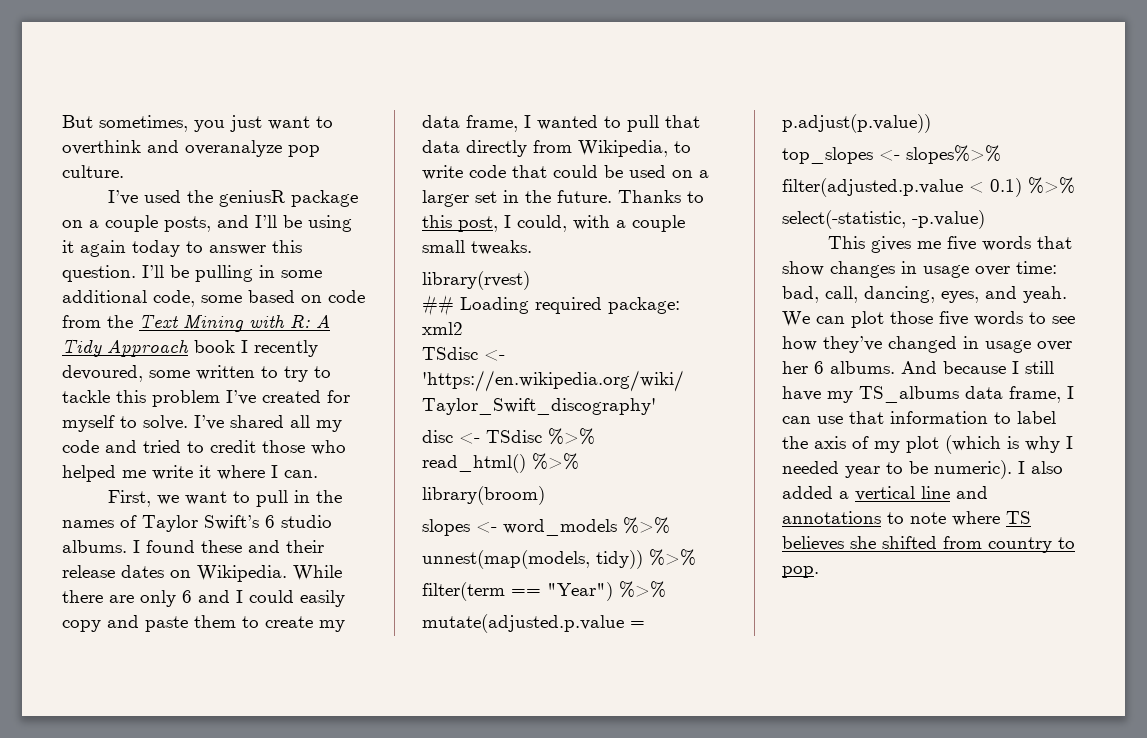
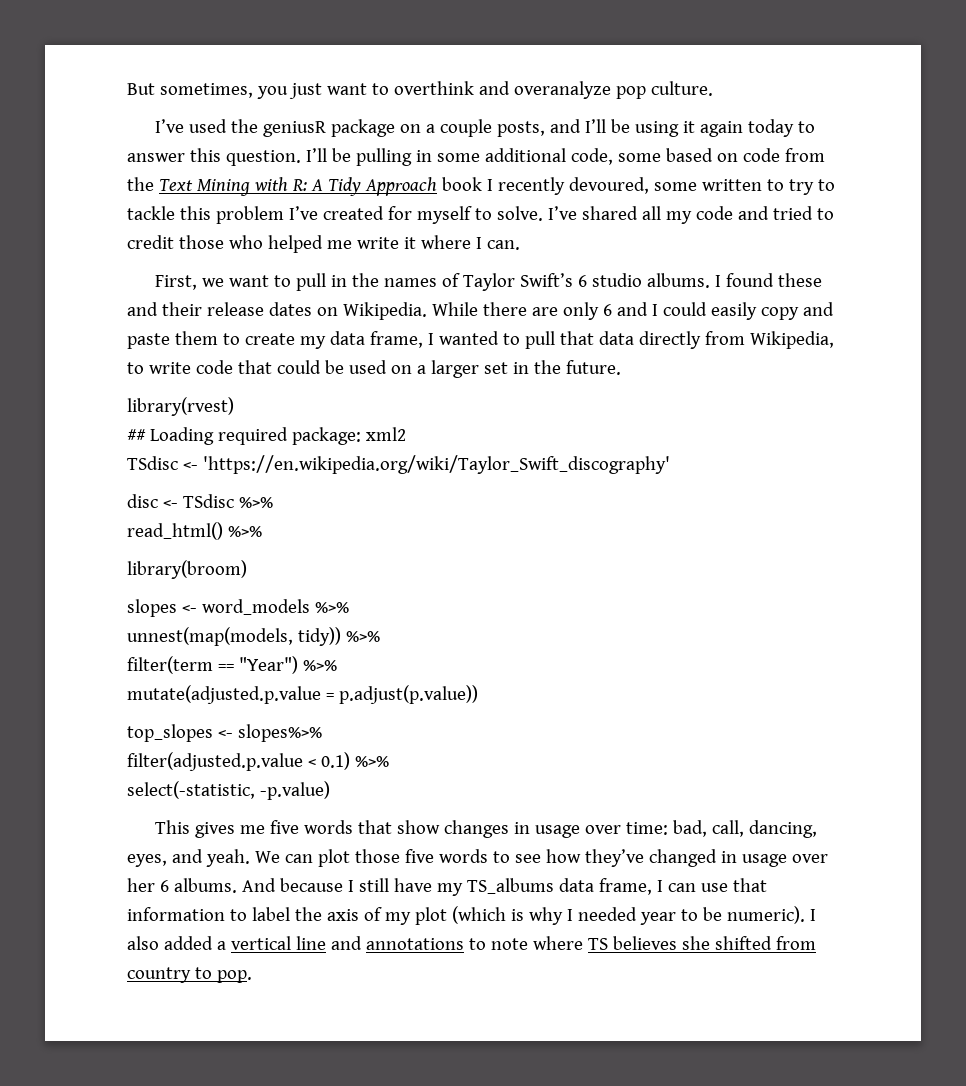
[618,190,704,203] [422,215,685,232] [422,240,532,255] Thanks to this post, I could, with a couple small tweaks. -> (621, 367) none

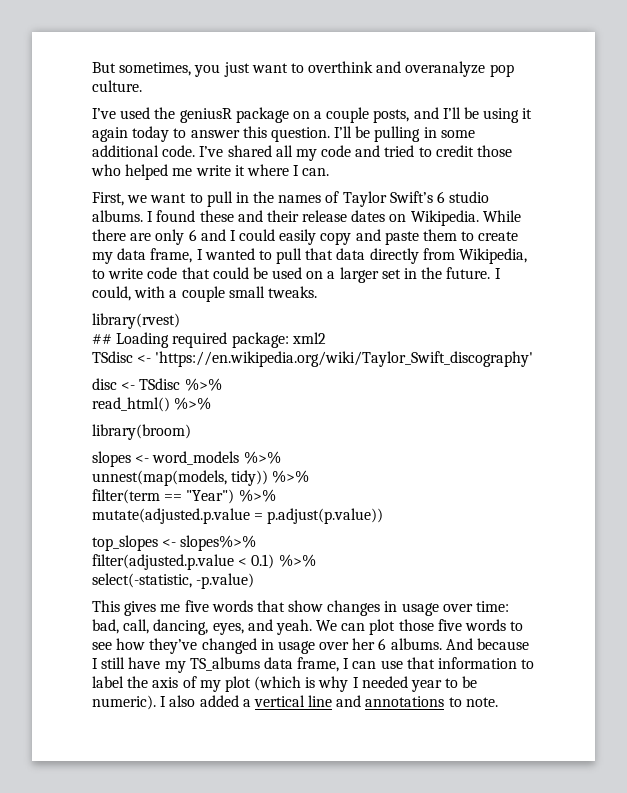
[570,148,825,165] [127,177,835,196] [127,206,543,224] code, some based on code from the Text Mining with R: A Tidy Approach book I recently devoured, some written to try to tackle this problem I’ve created for myself to solve. -> [162,145,196,157] code.
(621, 367) none -> [494,268,501,279] [92,286,317,302] I could, with a couple small tweaks.
[490,936,816,950] [127,967,252,983] note where TS believes she shifted from country to pop. -> [465,697,498,707] note.

